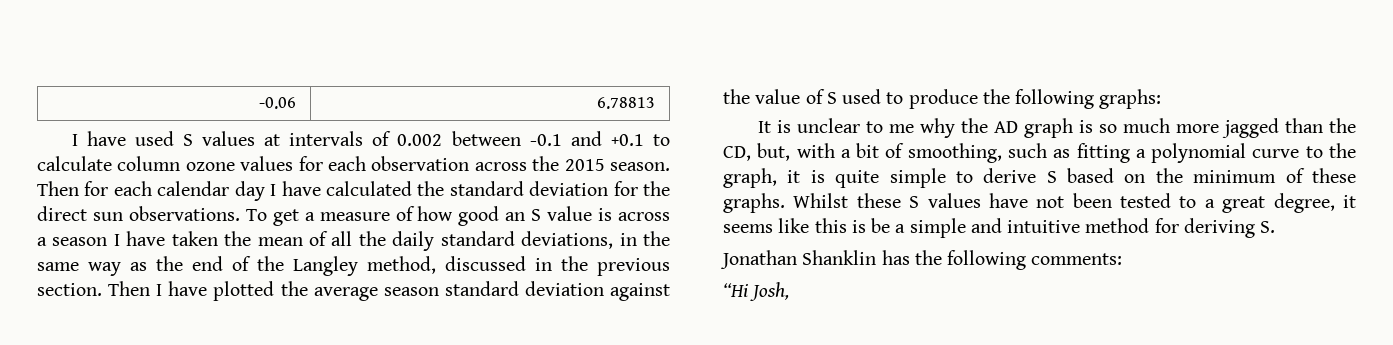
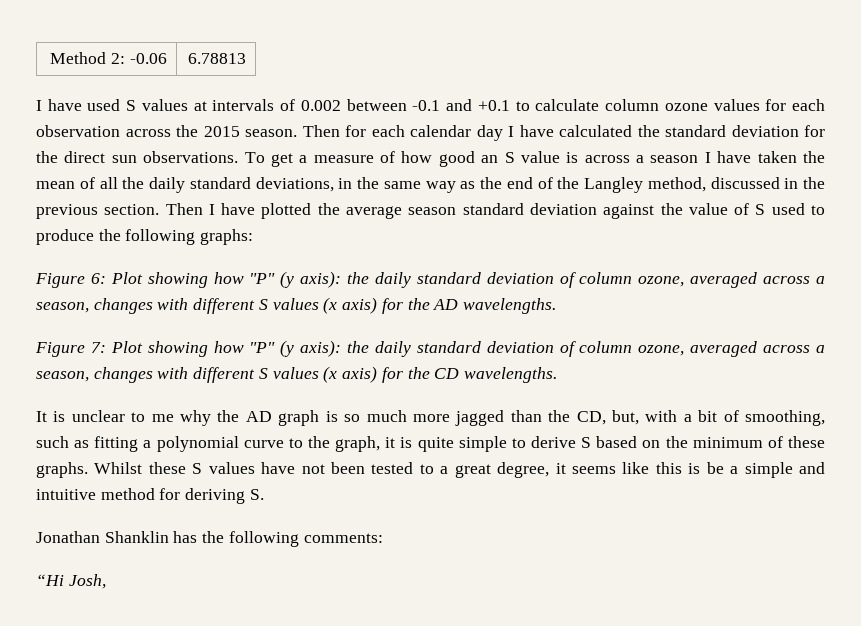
(259, 103) none -> [50,52,126,64] Method 2:
(1162, 99) none -> [35,271,825,288] [36,297,556,314] [35,340,825,357] [36,366,557,383] // Figure 6: Plot showing how "P" (y axis): the daily standard deviation of column ozone, averaged across a season, changes with different S values (x axis) for the AD wavelengths. // Figure 7: Plot showing how "P" (y axis): the daily standard deviation of column ozone, averaged across a season, changes with different S values (x axis) for the CD wavelengths.

